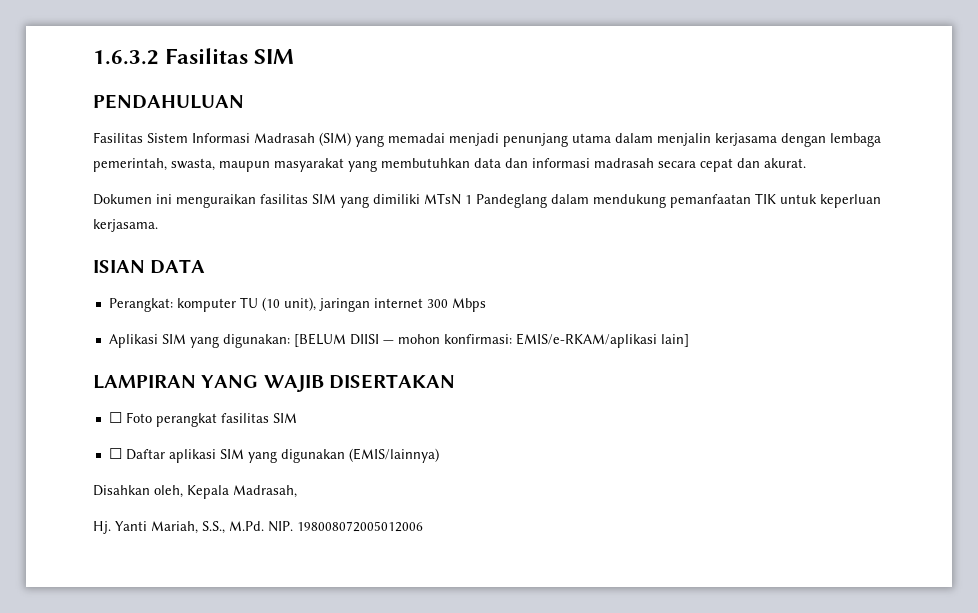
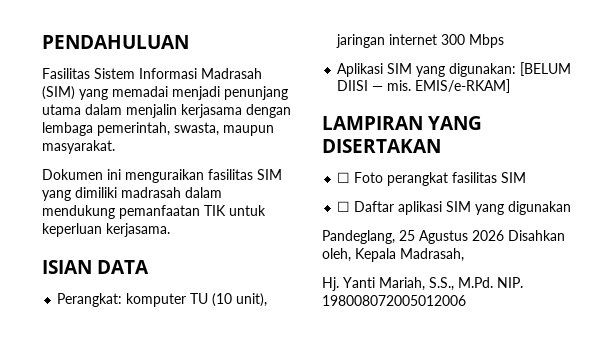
[93,48,295,65] 1.6.3.2 Fasilitas SIM // -> (42, 42) none
[274,158,806,172] masyarakat yang membutuhkan data dan informasi madrasah secara cepat dan akurat. -> [42,140,115,154] masyarakat.
[424,193,547,208] MTsN 1 Pandeglang -> [121,187,181,198] madrasah
[397,333,689,348] mohon konfirmasi: EMIS/e-RKAM/aplikasi lain] -> [387,79,511,93] mis. EMIS/e-RKAM]
[263,375,324,392] WAJIB -> (483, 123) none
[348,448,439,463] (EMIS/lainnya) // -> [322,230,504,244] // Pandeglang, 25 Agustus 2026

